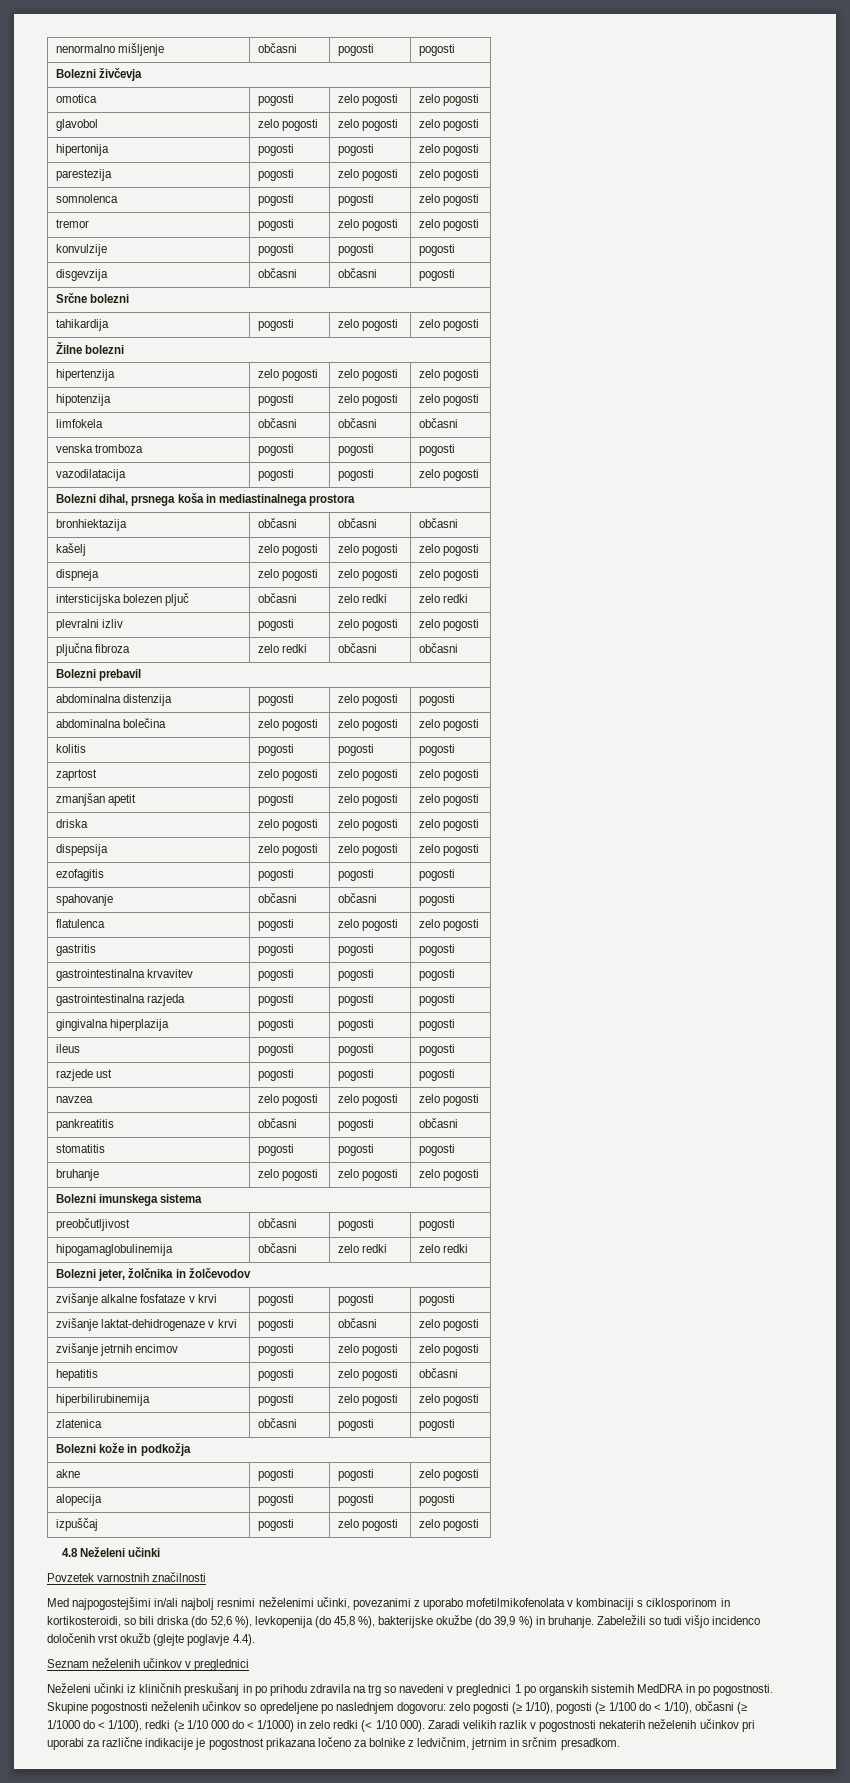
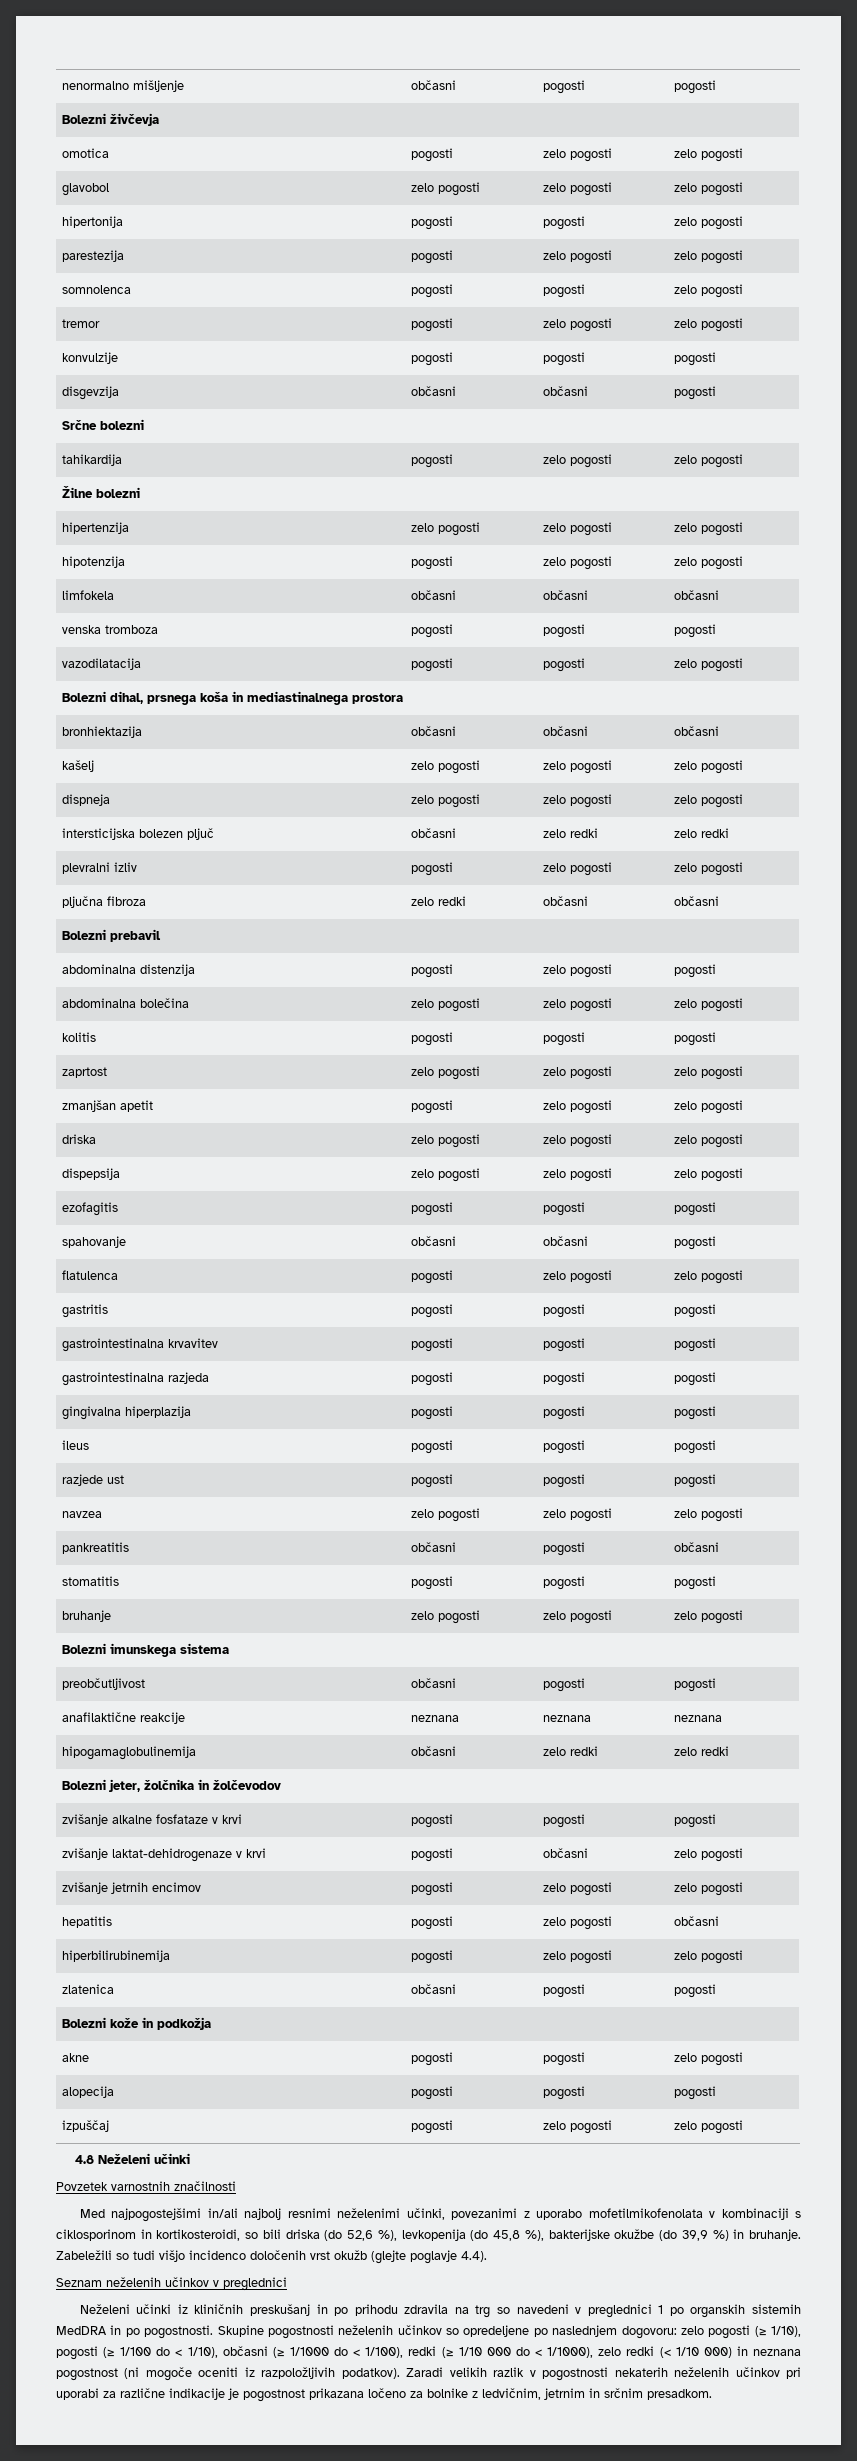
(456, 1225) none -> [61,1712,185,1724] [410,1715,459,1722] [542,1715,591,1722] [673,1715,722,1722] // anafilaktične reakcije | neznana | neznana | neznana
[257,1720,307,1732] 1/1000) in -> [547,2347,594,2358] 1/1000),
[399,1720,425,1732] 000). -> [703,2346,802,2358] [56,2367,400,2381] 000) in neznana pogostnost (ni mogoče oceniti iz razpoložljivih podatkov).

